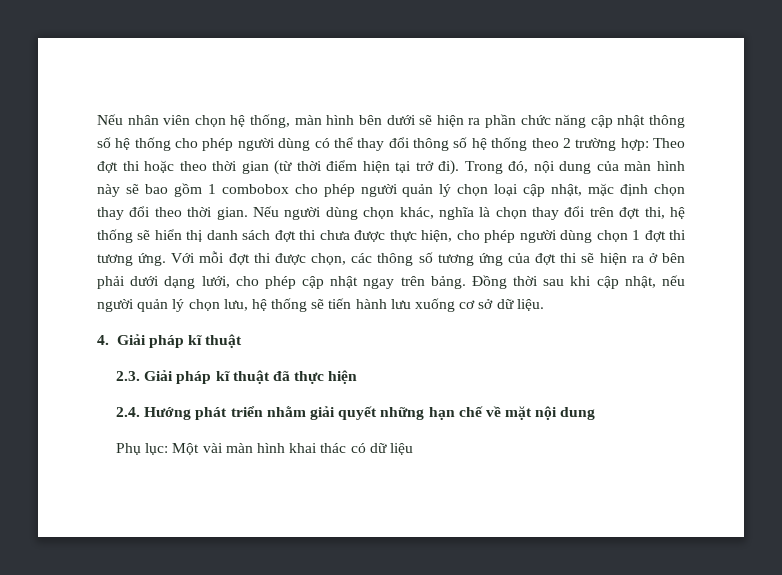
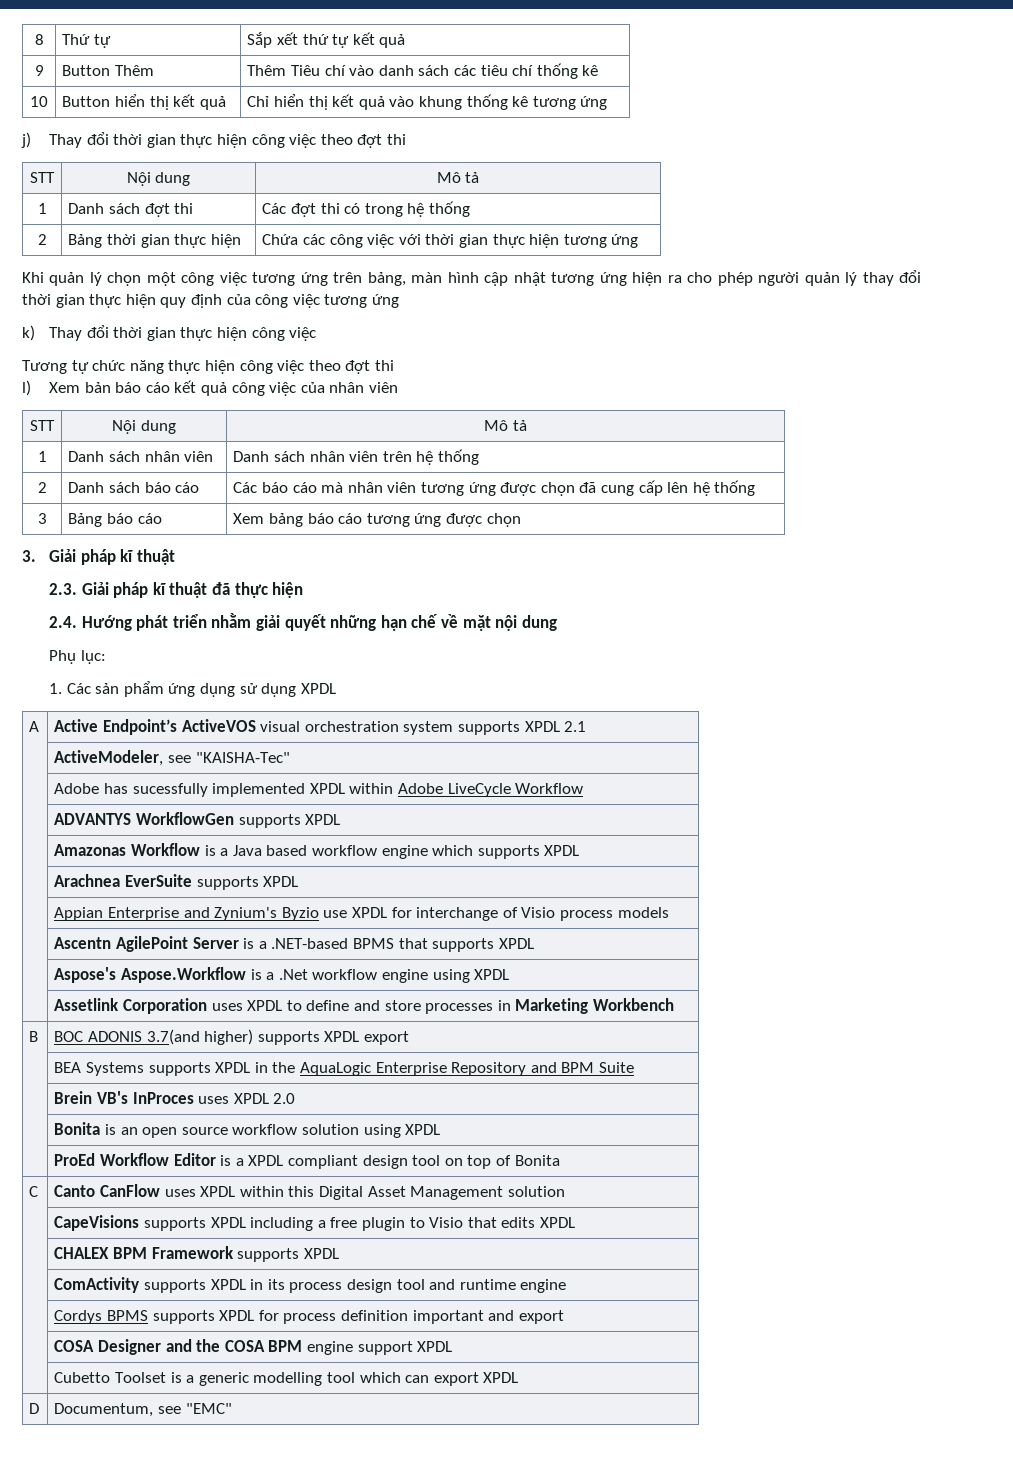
[97,114,685,128] [97,137,685,151] [97,160,685,175] [97,183,289,197] Nếu nhân viên chọn hệ thống, màn hình bên dưới sẽ hiện ra phần chức năng cập nhật thông số hệ thống cho phép người dùng có thể thay đổi thông số hệ thống theo 2 trường hợp: Theo đợt thi hoặc theo thời gian (từ thời điểm hiện tại trở đi). Trong đó, nội dung của màn hình này sẽ bao gồm 1 combobox -> [34,34,44,45] [62,34,112,48] [247,32,406,48] [34,65,44,76] [62,65,155,76] [247,63,599,79] [30,96,48,107] [62,94,226,110] [247,94,608,110] [21,132,406,148] [30,172,55,183] [126,172,191,186] [436,172,480,183] [37,203,47,214] [68,203,194,217] [262,201,470,217] [37,234,47,245] [68,234,241,248] [262,234,639,248] [22,272,682,286] 8 | Thứ tự | Sắp xết thứ tự kết quả // 9 | Button Thêm | Thêm Tiêu chí vào danh sách các tiêu chí thống kê // 10 | Button hiển thị kết quả | Chỉ hiển thị kết quả vào khung thống kê tương ứng // j) Thay đổi thời gian thực hiện công việc theo đợt thi // STT | Nội dung | Mô tả // 1 | Danh sách đợt thi | Các đợt thi có trong hệ thống // 2 | Bảng thời gian thực hiện | Chứa các công việc với thời gian thực hiện tương ứng // Khi quản lý chọn một công việc tương ứng trên bảng, màn hình cập nhật tương ứng hiện ra
[457,183,685,197] [97,206,686,220] [97,229,687,243] [97,251,685,266] [97,275,685,289] [97,298,544,312] [97,335,109,345] chọn loại cập nhật, mặc định chọn thay đổi theo thời gian. Nếu người dùng chọn khác, nghĩa là chọn thay đổi trên đợt thi, hệ thống sẽ hiển thị danh sách đợt thi chưa được thực hiện, cho phép người dùng chọn 1 đợt thi tương ứng. Với mỗi đợt thi được chọn, các thông số tương ứng của đợt thi sẽ hiện ra ở bên phải dưới dạng lưới, cho phép cập nhật ngay trên bảng. Đồng thời sau khi cập nhật, nếu người quản lý chọn lưu, hệ thống sẽ tiến hành lưu xuống cơ sở dữ liệu. // 4. -> [862,270,922,286] [22,294,399,308] [22,325,317,341] [22,360,394,374] [22,380,398,396] [30,420,55,431] [112,420,176,434] [484,420,527,431] [37,451,47,462] [68,451,214,462] [233,449,479,465] [37,482,47,493] [68,482,200,493] [233,480,756,496] [37,513,47,524] [68,513,162,527] [233,513,521,527] [22,550,36,562] thay đổi thời gian thực hiện quy định của công việc tương ứng // k) Thay đổi thời gian thực hiện công việc // Tương tự chức năng thực hiện công việc theo đợt thi // l) Xem bản báo cáo kết quả công việc của nhân viên // STT | Nội dung | Mô tả // 1 | Danh sách nhân viên | Danh sách nhân viên trên hệ thống // 2 | Danh sách báo cáo | Các báo cáo mà nhân viên tương ứng được chọn đã cung cấp lên hệ thống // 3 | Bảng báo cáo | Xem bảng báo cáo tương ứng được chọn // 3.
[172,443,413,455] Một vài màn hình khai thác có dữ liệu -> [49,681,336,697] [29,721,40,732] [54,719,587,735] [54,750,290,766] [54,783,584,797] [54,812,341,828] [54,843,580,859] [54,874,299,890] [54,907,669,921] [54,936,534,952] [54,967,510,983] [54,998,674,1014] [29,1031,39,1042] [54,1029,409,1045] [54,1062,634,1076] [54,1091,296,1104] [54,1122,441,1138] [54,1153,560,1169] [29,1186,39,1197] [54,1184,565,1200] [54,1215,575,1231] [54,1246,339,1262] [54,1277,567,1293] [54,1310,564,1324] [54,1339,453,1355] [54,1372,519,1386] [29,1403,40,1414] [54,1403,232,1417] // 1. Các sản phẩm ứng dụng sử dụng XPDL // A | Active Endpoint’s ActiveVOS visual orchestration system supports XPDL 2.1 // | ActiveModeler, see "KAISHA-Tec" // | Adobe has sucessfully implemented XPDL within Adobe LiveCycle Workflow // | ADVANTYS WorkflowGen supports XPDL // | Amazonas Workflow is a Java based workflow engine which supports XPDL // | Arachnea EverSuite supports XPDL // | Appian Enterprise and Zynium's Byzio use XPDL for interchange of Visio process models // | Ascentn AgilePoint Server is a .NET-based BPMS that supports XPDL // | Aspose's Aspose.Workflow is a .Net workflow engine using XPDL // | Assetlink Corporation uses XPDL to define and store processes in Marketing Workbench // B | BOC ADONIS 3.7(and higher) supports XPDL export // | BEA Systems supports XPDL in the AquaLogic Enterprise Repository and BPM Suite // | Brein VB's InProces uses XPDL 2.0 // | Bonita is an open source workflow solution using XPDL // | ProEd Workflow Editor is a XPDL compliant design tool on top of Bonita // C | Canto CanFlow uses XPDL within this Digital Asset Management solution // | CapeVisions supports XPDL including a free plugin to Visio that edits XPDL // | CHALEX BPM Framework supports XPDL // | ComActivity supports XPDL in its process design tool and runtime engine // | Cordys BPMS supports XPDL for process definition important and export // | COSA Designer and the COSA BPM engine support XPDL // | Cubetto Toolset is a generic modelling tool which can export XPDL // D | Documentum, see "EMC"

